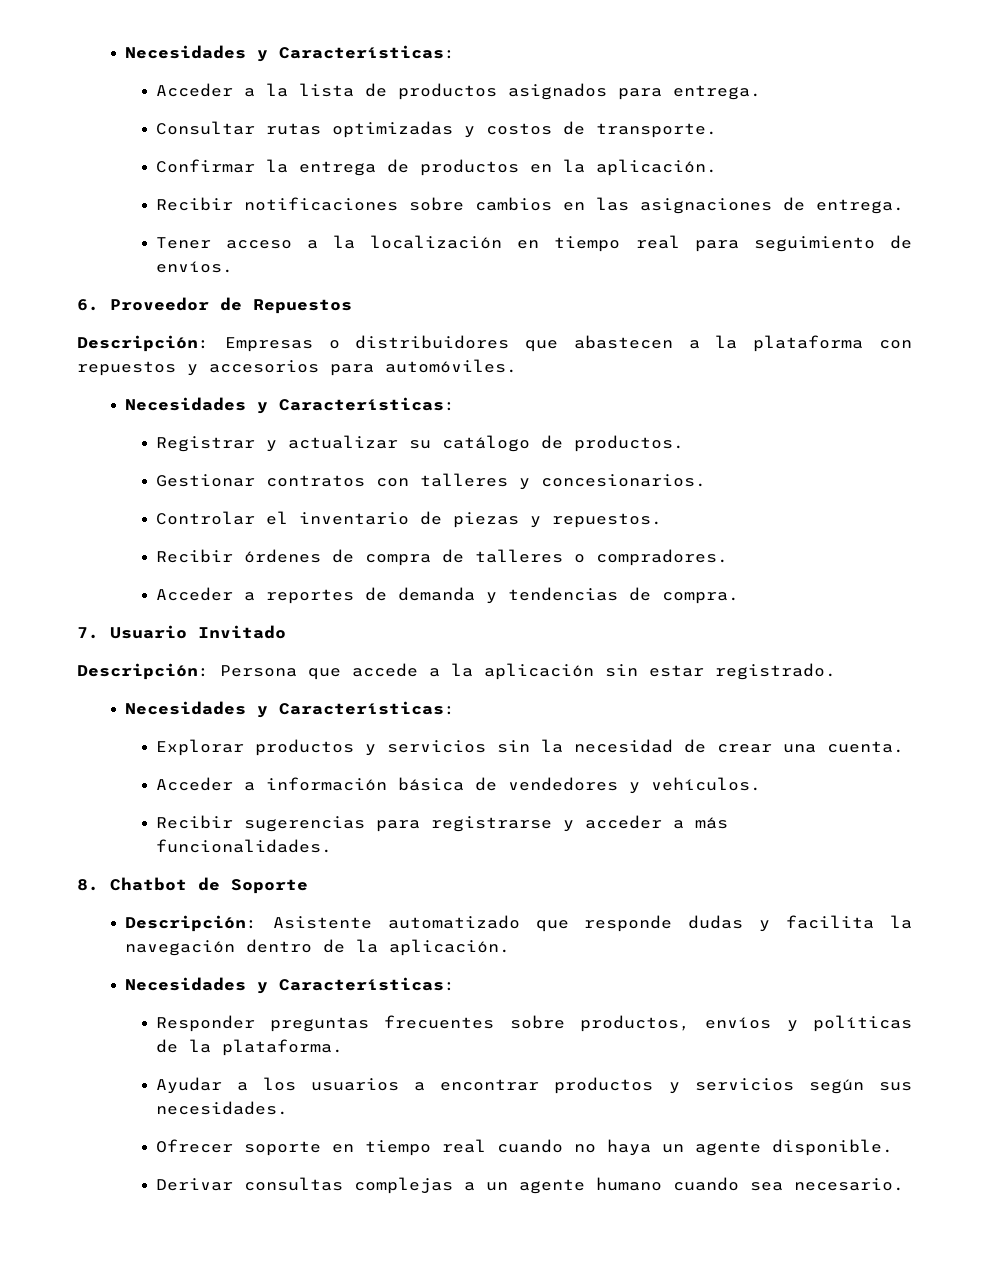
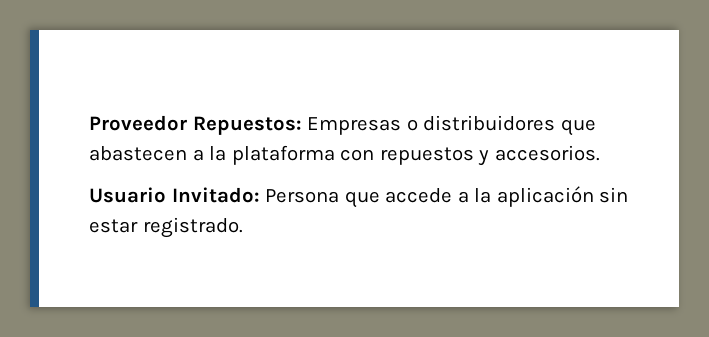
[124,45,455,62] [155,83,761,100] [155,121,717,138] [155,159,717,176] [155,197,904,214] [155,235,912,252] [155,261,233,273] [77,297,352,314] [77,335,209,352] Necesidades y Características: // Acceder a la lista de productos asignados para entrega. // Consultar rutas optimizadas y costos de transporte. // Confirmar la entrega de productos en la aplicación. // Recibir notificaciones sobre cambios en las asignaciones de entrega. // Tener acceso a la localización en tiempo real para seguimiento de envíos. // 6. Proveedor de Repuestos // Descripción: -> [89,115,302,135] Proveedor Repuestos:
[209,359,517,376] [124,397,455,414] [155,435,684,452] [155,473,706,490] [155,511,662,528] [155,549,728,566] [155,587,739,604] [77,625,286,639] [77,663,209,680] accesorios para automóviles. // Necesidades y Características: // Registrar y actualizar su catálogo de productos. // Gestionar contratos con talleres y concesionarios. // Controlar el inventario de piezas y repuestos. // Recibir órdenes de compra de talleres o compradores. // Acceder a reportes de demanda y tendencias de compra. // 7. Usuario Invitado // Descripción: -> [494,145,600,161] [89,187,260,203] accesorios. // Usuario Invitado:
[124,701,455,718] [155,739,904,756] [155,777,761,794] [155,815,728,832] [155,839,332,853] [77,877,308,894] [124,915,912,932] [124,939,510,956] [124,977,455,994] [155,1015,913,1032] [155,1039,343,1056] [155,1077,912,1094] [155,1101,288,1115] [155,1139,893,1156] [155,1177,904,1194] // Necesidades y Características: // Explorar productos y servicios sin la necesidad de crear una cuenta. // Acceder a información básica de vendedores y vehículos. // Recibir sugerencias para registrarse y acceder a más funcionalidades. // 8. Chatbot de Soporte // Descripción: Asistente automatizado que responde dudas y facilita la navegación dentro de la aplicación. // Necesidades y Características: // Responder preguntas frecuentes sobre productos, envíos y políticas de la plataforma. // Ayudar a los usuarios a encontrar productos y servicios según sus necesidades. // Ofrecer soporte en tiempo real cuando no haya un agente disponible. // Derivar consultas complejas a un agente humano cuando sea necesario. -> (243, 227) none

